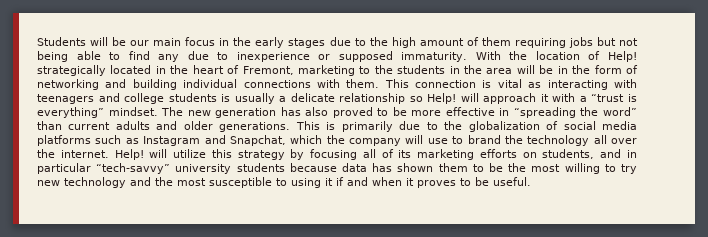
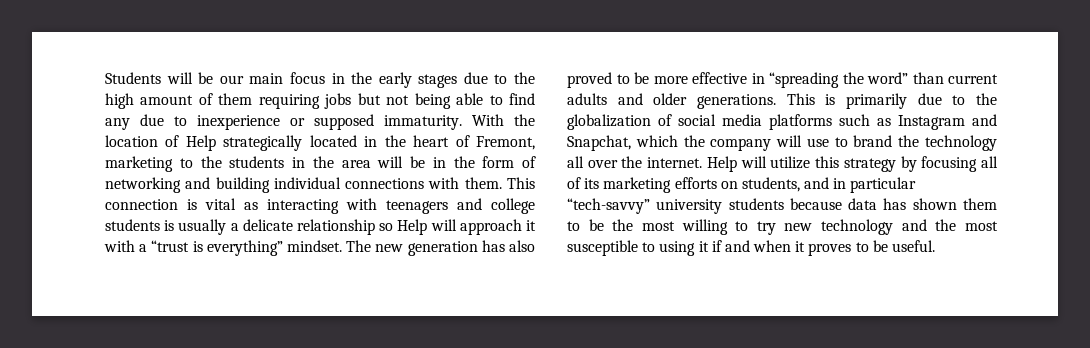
[608,51,637,62] Help! -> [185,135,216,151] Help
[427,93,457,104] Help! -> [397,219,428,235] Help
[114,149,144,160] Help! -> [706,156,737,172] Help

